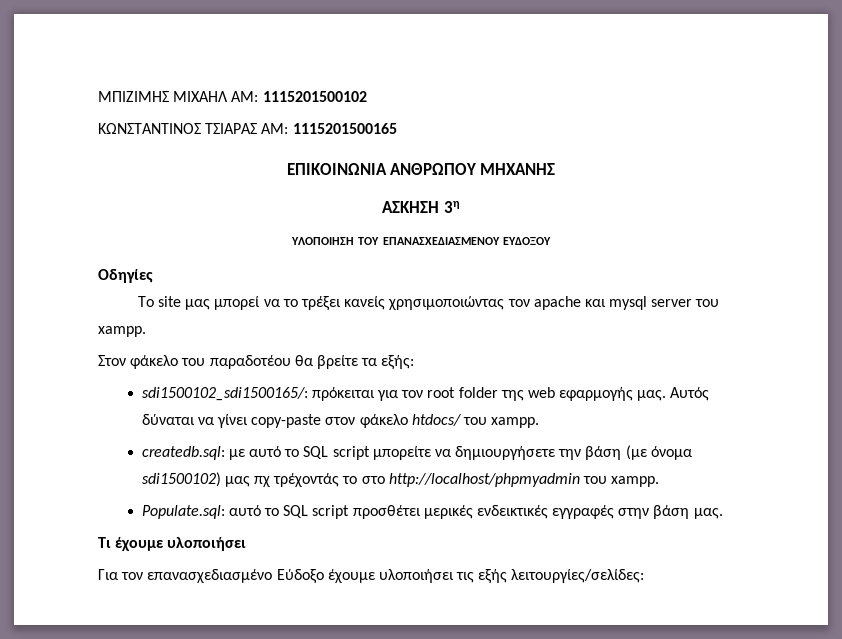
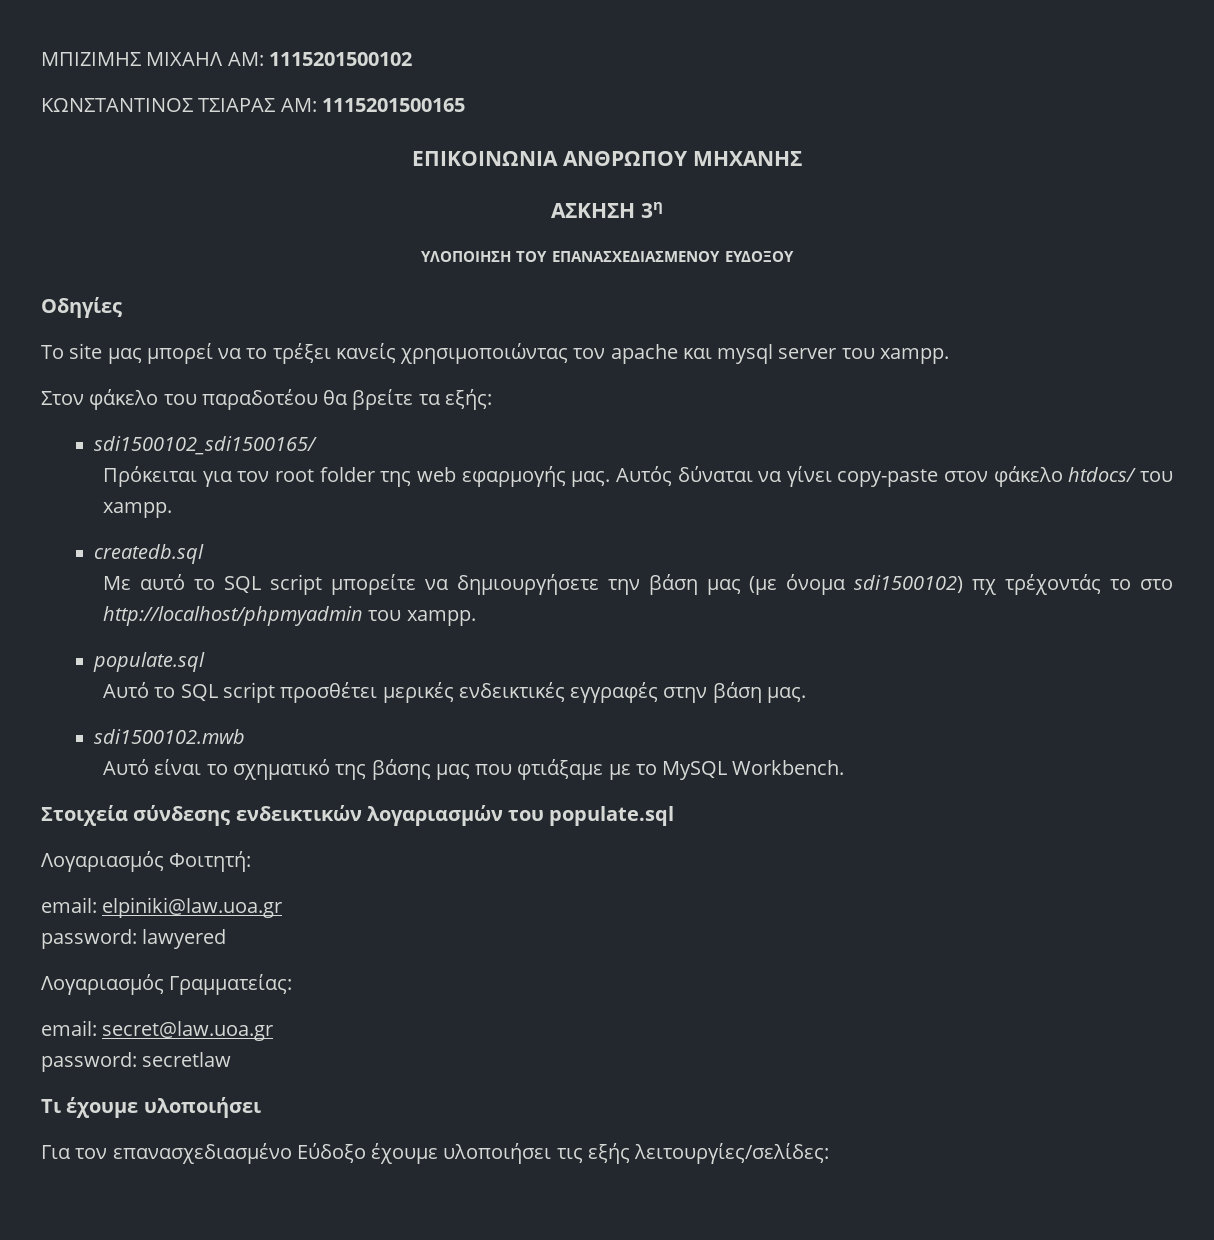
[141,387,375,401] sdi1500102_sdi1500165/: πρόκειται -> [93,436,317,455] [103,466,198,487] sdi1500102_sdi1500165/ // Πρόκειται
[141,446,245,460] createdb.sql: με -> [93,544,204,564] [103,576,132,590] createdb.sql // Με
(622, 453) none -> [706,579,741,595] μας
[224,476,250,487] μας -> (964, 584) none
[141,505,261,519] Populate.sql: αυτό -> [92,652,205,672] [103,682,150,698] populate.sql // Αυτό
(723, 513) none -> [93,729,245,744] [103,759,845,780] [41,805,675,826] [41,851,252,872] [41,897,283,918] [41,929,227,949] [41,974,293,995] [41,1020,274,1041] [41,1052,232,1072] // sdi1500102.mwb // Αυτό είναι το σχηματικό της βάσης μας που φτιάξαμε με το MySQL Workbench. // Στοιχεία σύνδεσης ενδεικτικών λογαριασμών του populate.sql // Λογαριασμός Φοιτητή: // email: elpiniki@law.uoa.gr // password: lawyered // Λογαριασμός Γραμματείας: // email: secret@law.uoa.gr // password: secretlaw

